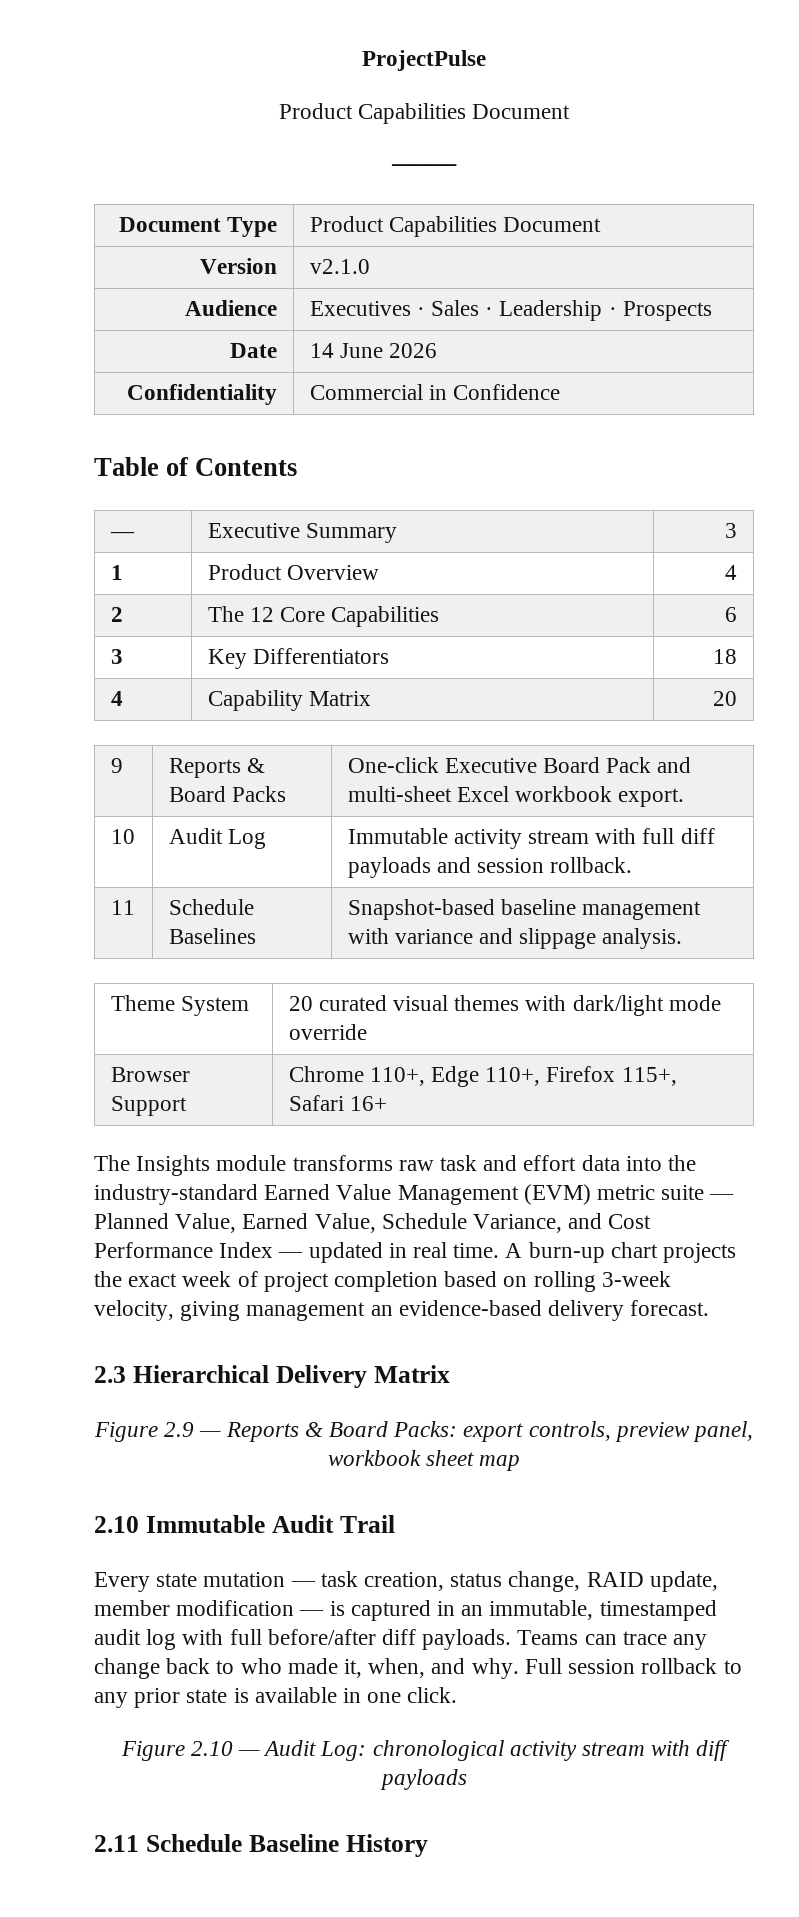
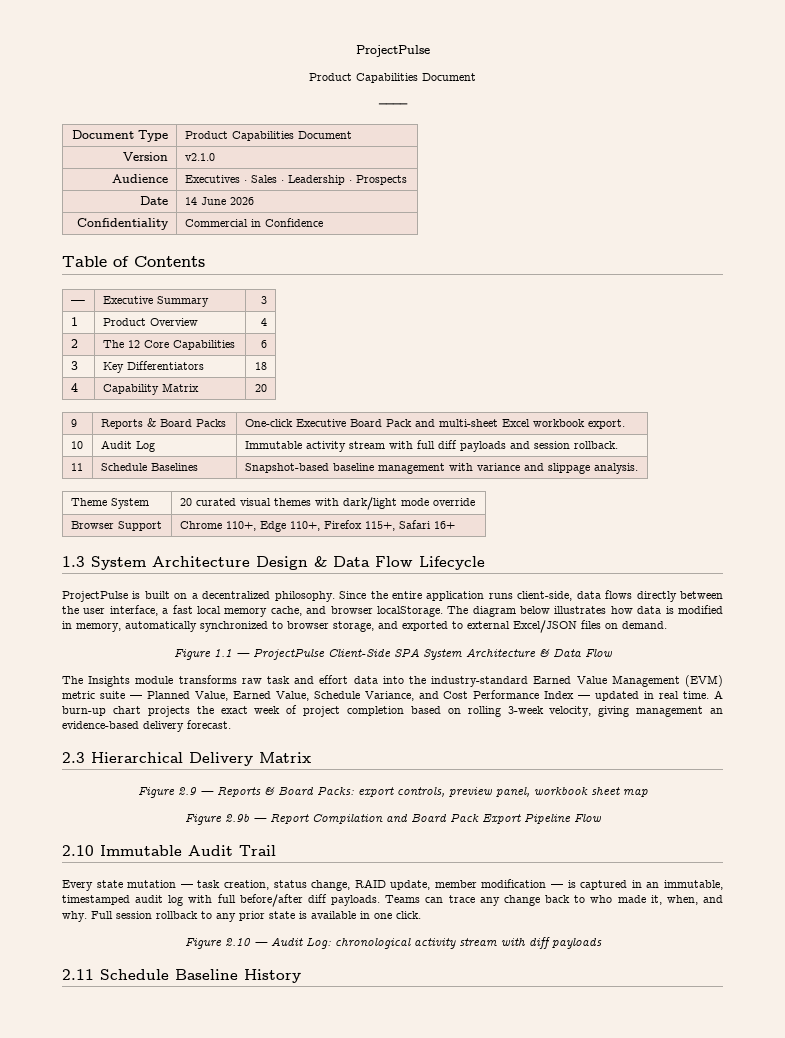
(387, 1103) none -> [62,556,485,570] [62,590,723,602] [62,605,724,617] [62,620,667,633] [173,648,613,660] // 1.3 System Architecture Design & Data Flow Lifecycle // ProjectPulse is built on a decentralized philosophy. Since the entire application runs client-side, data flows directly between the user interface, a fast local memory cache, and browser localStorage. The diagram below illustrates how data is modified in memory, automatically synchronized to browser storage, and exported to external Excel/JSON files on demand. // Figure 1.1 — ProjectPulse Client-Side SPA System Architecture & Data Flow
(521, 1463) none -> [184,813,602,825] // Figure 2.9b — Report Compilation and Board Pack Export Pipeline Flow

